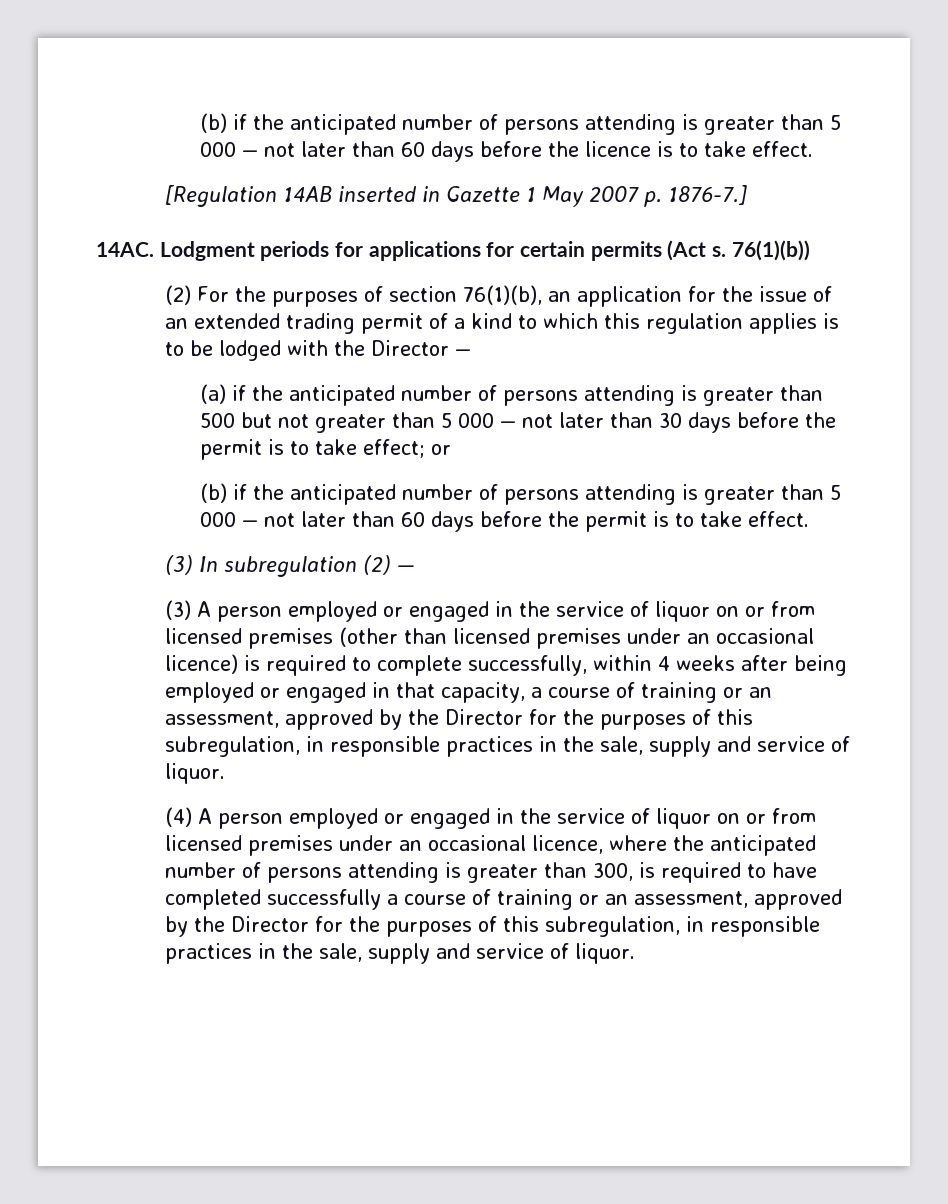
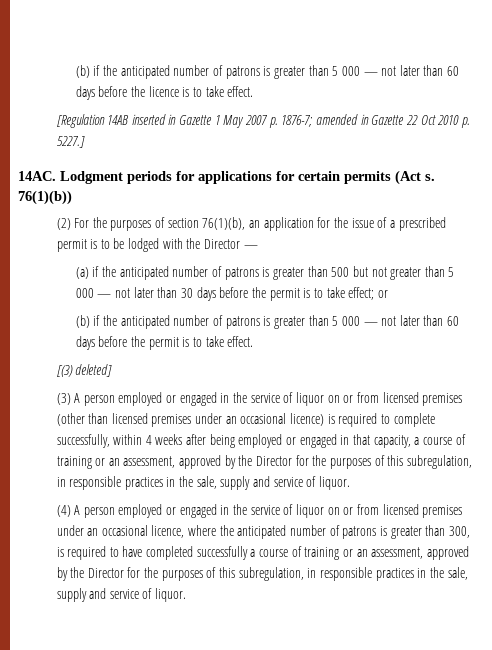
[199,113,676,135] (b) if the anticipated number of persons attending -> [75,65,260,79] (b) if the anticipated number of patrons
[668,185,748,205] 1876-7.] -> [281,114,470,128] [56,136,85,148] 1876-7; amended in Gazette 22 Oct 2010 p. 5227.]
[165,313,818,334] an extended trading permit of a kind to which this regulation applies -> [389,217,446,231] [56,239,87,252] a prescribed permit
[502,385,675,406] persons attending -> [224,267,259,280] patrons
[503,484,676,505] persons attending -> [225,316,260,329] patrons
[165,555,415,577] (3) In subregulation (2) — -> [56,364,113,377] [(3) deleted]
[267,862,440,883] persons attending -> [342,526,377,539] patrons

